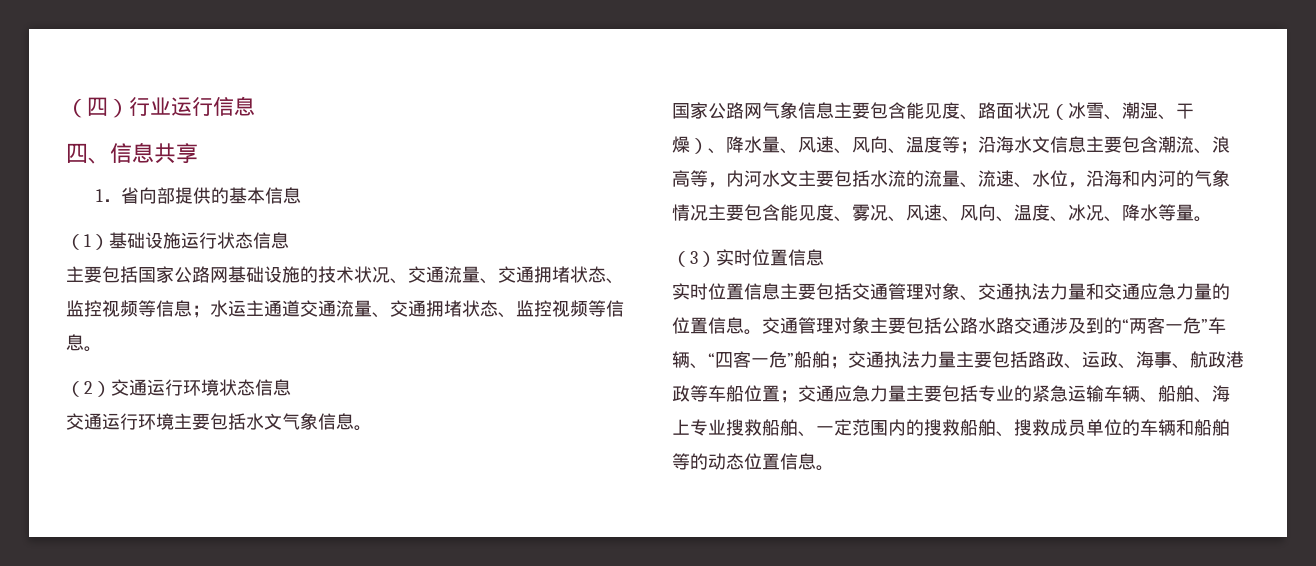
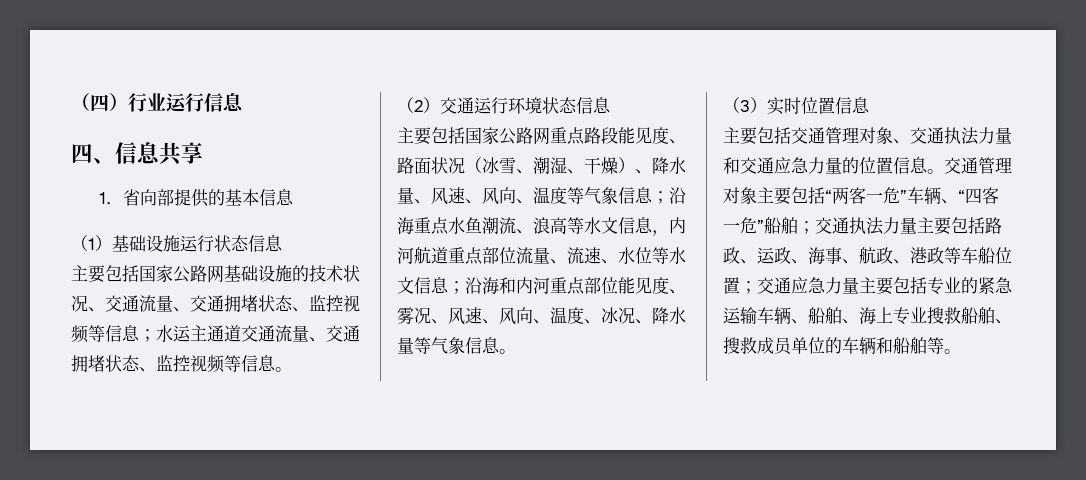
[66,413,372,431] [672,102,906,119] 交通运行环境主要包括水文气象信息。 // 国家公路网气象信息主要包含 -> [397,127,618,145] 主要包括国家公路网重点路段
[960,136,1230,154] [672,170,1230,188] [672,204,780,221] ；沿海水文信息主要包含潮流、浪高等，内河水文主要包括水流的流量、流速、水位，沿海和内河的气象情况主要包含 -> [584,187,686,204] [397,217,686,236] [397,247,686,265] [397,277,618,295] 气象信息；沿海重点水鱼潮流、浪高等水文信息，内河航道重点部位流量、流速、水位等水文信息；沿海和内河重点部位
[1158,204,1194,221] 等量 -> [397,337,500,354] 量等气象信息
[672,283,780,300] 实时位置信息 -> (870, 105) none
[942,317,1122,334] 公路水路交通涉及到的 -> (825, 195) none
(1226, 359) none -> [893,259,910,264] 、
[816,419,1014,437] 一定范围内的搜救船舶、 -> (1012, 321) none
[690,453,816,470] 的动态位置信息 -> (944, 345) none

